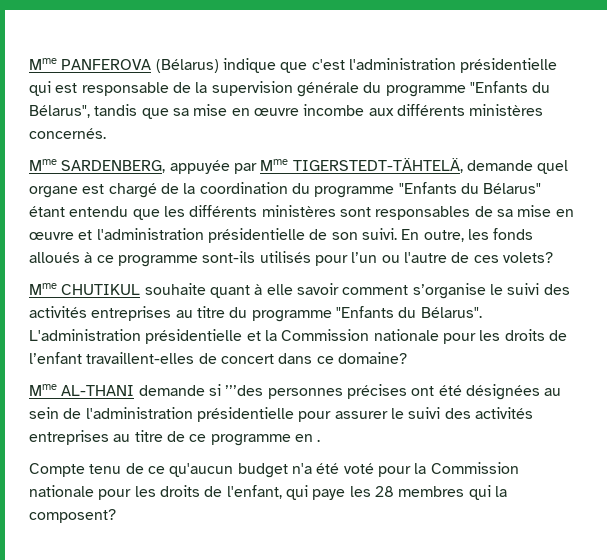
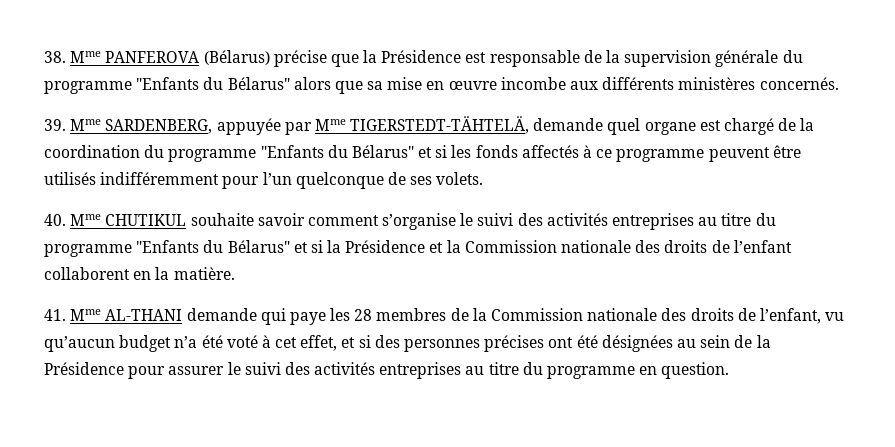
(29, 64) none -> [44,51,66,63] 38.
[222,58,558,73] [29,81,51,96] indique que c'est l'administration présidentielle qui -> [273,50,462,67] précise que la Présidence
[29,104,138,118] Bélarus", tandis -> [227,77,331,90] Bélarus" alors
(106, 133) none -> [44,119,66,131] 39.
[29,205,574,220] [29,228,464,243] étant entendu que les différents ministères sont responsables de sa mise en œuvre et l'administration présidentielle de son suivi. En outre, -> [418,145,448,158] et si
[29,252,80,263] alloués -> [521,145,579,158] affectés
[202,251,553,266] [29,283,293,298] sont-ils utilisés pour l’un ou l'autre de ces volets? // Mme CHUTIKUL souhaite quant à elle -> [708,145,801,162] [44,172,484,189] [44,213,254,226] peuvent être utilisés indifféremment pour l’un quelconque de ses volets. // 40. Mme CHUTIKUL souhaite
[420,307,482,318] [29,329,243,344] Bélarus". L'administration présidentielle -> [227,240,426,253] Bélarus" et si la Présidence
[442,330,501,344] pour les -> [635,240,661,253] des
[86,352,407,364] [29,384,264,396] travaillent-elles de concert dans ce domaine? // Mme AL-THANI demande si ’’’des -> [44,267,235,280] [44,308,845,325] [44,335,400,352] collaborent en la matière. // 41. Mme AL-THANI demande qui paye les 28 membres de la Commission nationale des droits de l’enfant, vu qu’aucun budget n’a été voté à cet effet, et si des
[85,407,294,422] l'administration présidentielle -> [756,335,771,348] [44,362,124,375] la Présidence
[166,431,321,446] [29,462,519,478] [29,485,507,500] [29,509,116,523] de ce programme en . // Compte tenu de ce qu'aucun budget n'a été voté pour la Commission nationale pour les droits de l'enfant, qui paye les 28 membres qui la composent? -> [522,362,730,379] du programme en question.

